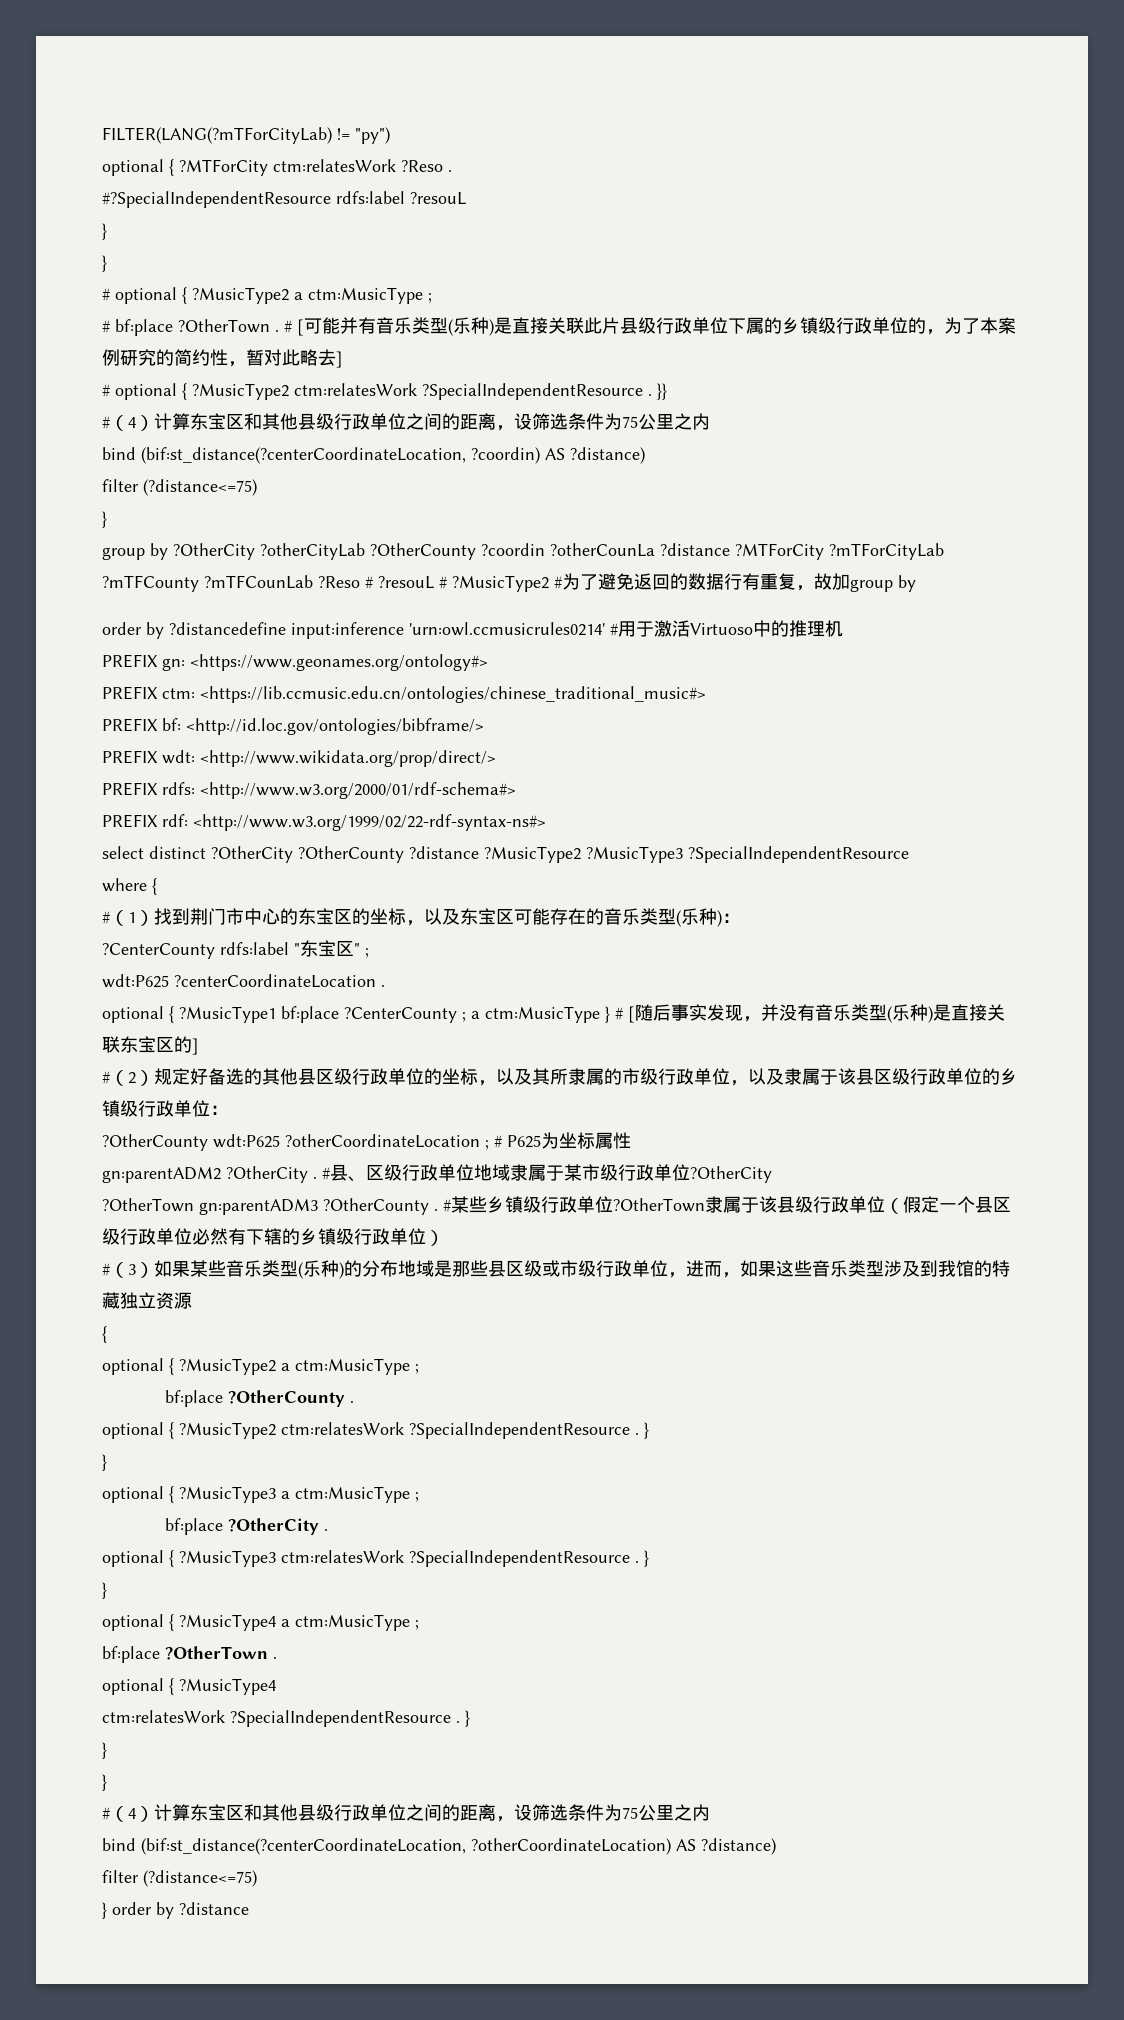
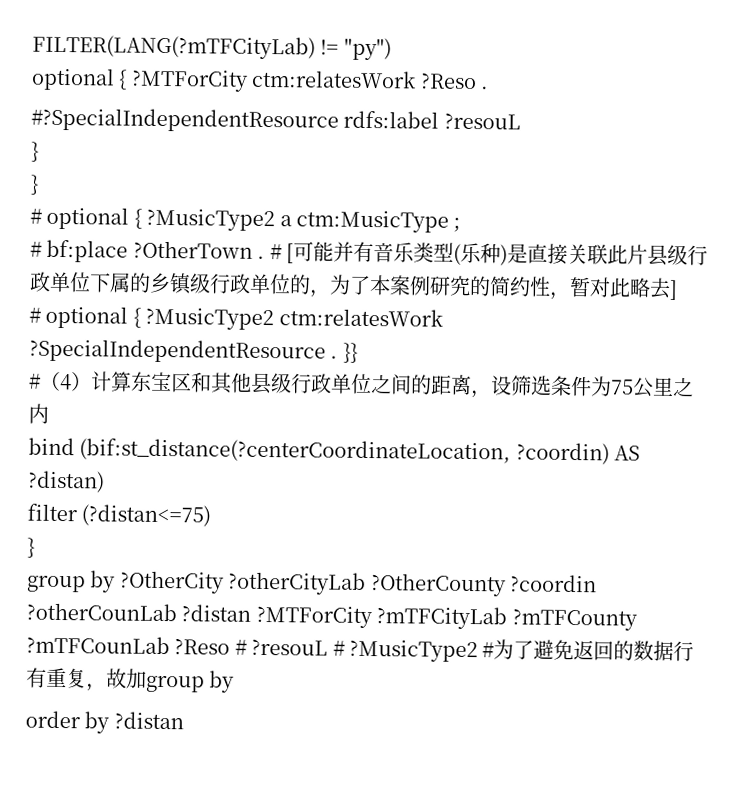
[102,127,332,144] FILTER(LANG(?mTForCityLab) -> [32,34,316,60] FILTER(LANG(?mTFCityLab)
[570,447,645,464] [102,479,257,496] ?distance) // filter (?distance<=75) -> [28,470,105,493] [27,503,212,527] ?distan) // filter (?distan<=75)
[550,543,944,560] ?otherCounLa ?distance ?MTForCity ?mTForCityLab -> [26,602,508,630] ?otherCounLab ?distan ?MTForCity ?mTFCityLab
[169,620,843,639] [102,654,488,671] [102,686,706,703] [102,718,484,735] [102,750,496,767] [102,782,516,799] [102,814,546,831] [102,846,909,863] [102,878,157,895] [102,908,740,927] [102,940,369,959] [102,974,385,988] [102,1004,1005,1023] [102,1036,199,1055] [102,1068,1018,1086] [102,1100,228,1117] [102,1132,631,1151] [102,1164,772,1183] [102,1196,1011,1215] [102,1228,444,1246] [102,1260,1010,1279] [102,1292,192,1309] [102,1326,107,1343] [102,1358,419,1375] [164,1390,354,1407] [102,1422,649,1439] [102,1454,107,1471] [102,1486,419,1503] [164,1518,328,1535] [102,1550,649,1567] [102,1582,107,1599] [102,1614,419,1631] [102,1646,277,1663] [102,1678,276,1695] [102,1710,470,1727] [102,1742,107,1759] [102,1774,107,1791] [102,1804,710,1822] [102,1838,776,1855] [102,1870,257,1887] [102,1902,249,1919] ?distancedefine input:inference 'urn:owl.ccmusicrules0214' #用于激活Virtuoso中的推理机 // PREFIX gn: <https://www.geonames.org/ontology#> // PREFIX ctm: <https://lib.ccmusic.edu.cn/ontologies/chinese_traditional_music#> // PREFIX bf: <http://id.loc.gov/ontologies/bibframe/> // PREFIX wdt: <http://www.wikidata.org/prop/direct/> // PREFIX rdfs: <http://www.w3.org/2000/01/rdf-schema#> // PREFIX rdf: <http://www.w3.org/1999/02/22-rdf-syntax-ns#> // select distinct ?OtherCity ?OtherCounty ?distance ?MusicType2 ?MusicType3 ?SpecialIndependentResource // where { // #（1）找到荆门市中心的东宝区的坐标，以及东宝区可能存在的音乐类型(乐种)： // ?CenterCounty rdfs:label "东宝区" ; // wdt:P625 ?centerCoordinateLocation . // optional { ?MusicType1 bf:place ?CenterCounty ; a ctm:MusicType } # [随后事实发现，并没有音乐类型(乐种)是直接关联东宝区的] // #（2）规定好备选的其他县区级行政单位的坐标，以及其所隶属的市级行政单位，以及隶属于该县区级行政单位的乡镇级行政单位： // ?OtherCounty wdt:P625 ?otherCoordinateLocation ; # P625为坐标属性 // gn:parentADM2 ?OtherCity . #县、区级行政单位地域隶属于某市级行政单位?OtherCity // ?OtherTown gn:parentADM3 ?OtherCounty . #某些乡镇级行政单位?OtherTown隶属于该县级行政单位（假定一个县区级行政单位必然有下辖的乡镇级行政单位） // #（3）如果某些音乐类型(乐种)的分布地域是那些县区级或市级行政单位，进而，如果这些音乐类型涉及到我馆的特藏独立资源 // { // optional { ?MusicType2 a ctm:MusicType ; // bf:place ?OtherCounty . // optional { ?MusicType2 ctm:relatesWork ?SpecialIndependentResource . } // } // optional { ?MusicType3 a ctm:MusicType ; // bf:place ?OtherCity . // optional { ?MusicType3 ctm:relatesWork ?SpecialIndependentResource . } // } // optional { ?MusicType4 a ctm:MusicType ; // bf:place ?OtherTown . // optional { ?MusicType4 // ctm:relatesWork ?SpecialIndependentResource . } // } // } // #（4）计算东宝区和其他县级行政单位之间的距离，设筛选条件为75公里之内 // bind (bif:st_distance(?centerCoordinateLocation, ?otherCoordinateLocation) AS ?distance) // filter (?distance<=75) // } order by ?distance -> [113,711,184,730] ?distan

